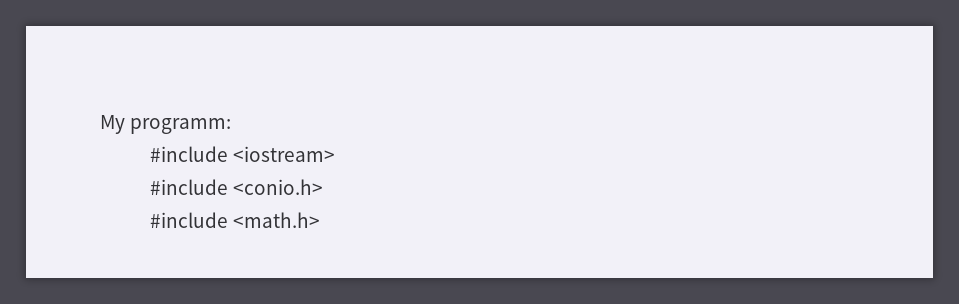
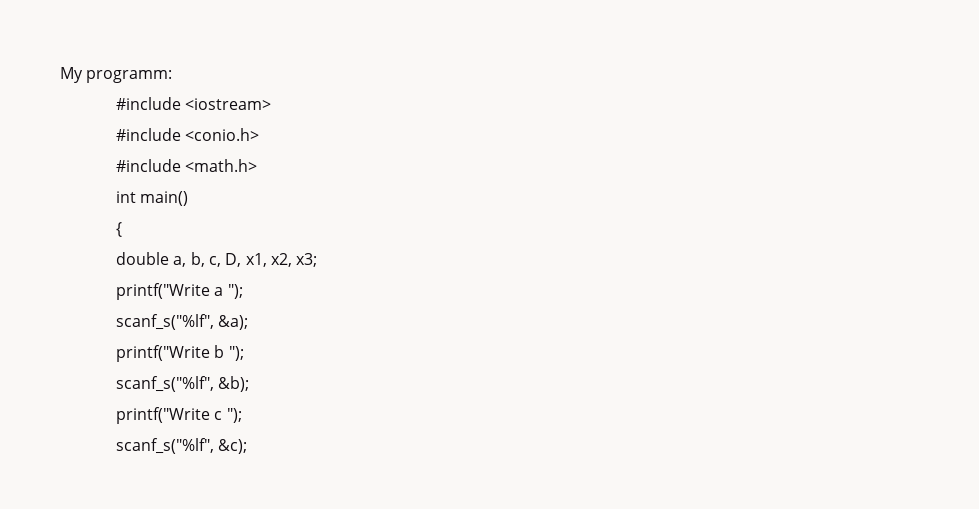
(321, 220) none -> [116,191,189,206] [116,222,123,237] [116,252,318,267] [116,283,243,300] [116,314,249,330] [116,345,244,362] [116,376,250,392] [116,407,242,424] [116,438,248,454] // int main() // { // double a, b, c, D, x1, x2, x3; // printf("Write a "); // scanf_s("%lf", &a); // printf("Write b "); // scanf_s("%lf", &b); // printf("Write c "); // scanf_s("%lf", &c);

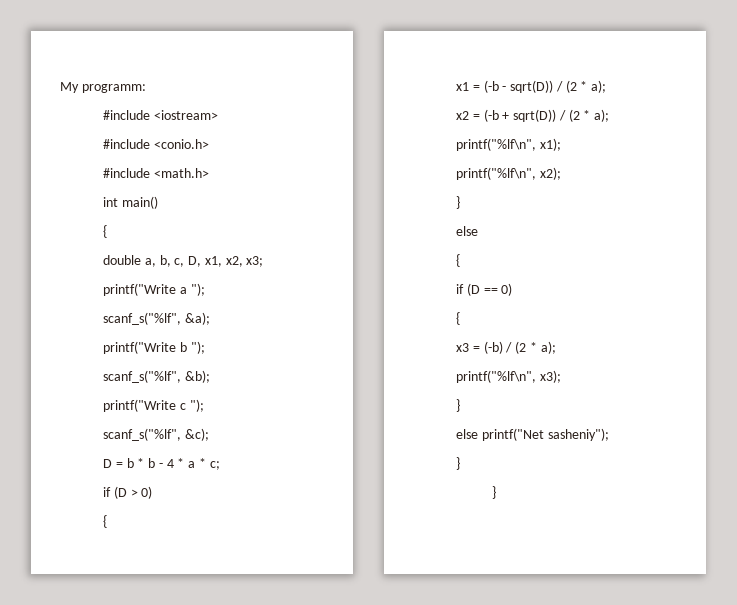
(248, 446) none -> [102,458,220,470] [102,486,153,499] [102,515,107,528] [455,80,607,93] [455,109,610,122] [455,138,561,151] [455,167,561,180] [455,196,460,209] [455,226,478,236] [455,254,460,267] [455,283,513,296] [455,312,460,325] [455,341,556,354] [455,370,561,383] [455,399,460,412] [455,428,609,441] [455,457,460,470] [492,486,497,499] // D = b * b - 4 * a * c; // if (D > 0) // { // x1 = (-b - sqrt(D)) / (2 * a); // x2 = (-b + sqrt(D)) / (2 * a); // printf("%lf\n", x1); // printf("%lf\n", x2); // } // else // { // if (D == 0) // { // x3 = (-b) / (2 * a); // printf("%lf\n", x3); // } // else printf("Net sasheniy"); // } // }

